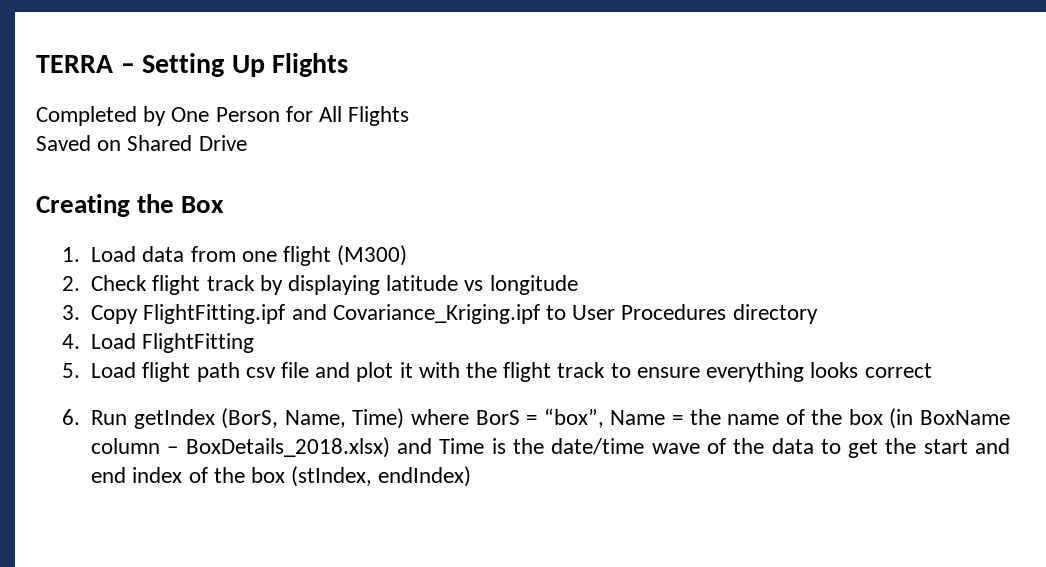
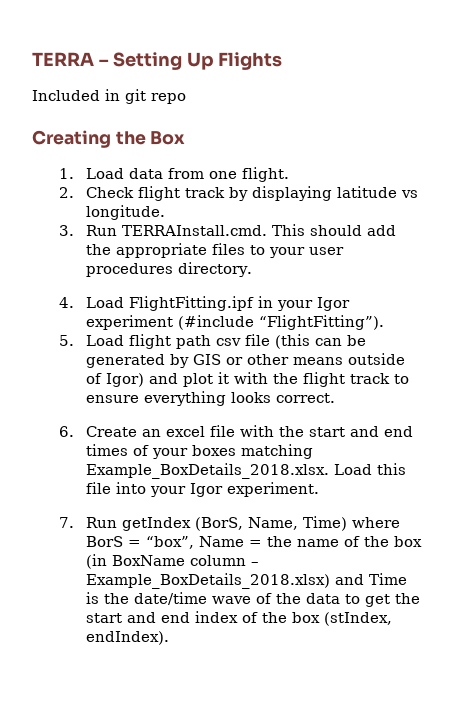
[36,106,410,126] [36,135,247,151] Completed by One Person for All Flights // Saved on Shared Drive -> [32,89,186,104] Included in git repo
[283,245,408,266] flight (M300) -> [241,167,289,182] flight.
[489,275,578,295] longitude -> [85,205,165,220] longitude.
[91,304,818,324] [61,333,255,353] Copy FlightFitting.ipf and Covariance_Kriging.ipf to User Procedures directory // 4. Load FlightFitting -> [85,224,396,236] [85,243,344,258] [85,262,252,277] [58,296,350,311] [85,315,384,330] Run TERRAInstall.cmd. This should add the appropriate files to your user procedures directory. // 4. Load FlightFitting.ipf in your Igor experiment (#include “FlightFitting”).
(310, 370) none -> [274,334,366,349] [85,353,405,368] [85,373,144,387] (this can be generated by GIS or other means outside of Igor)
[864,363,932,378] [61,409,80,425] correct // 6. -> [275,393,335,403] [58,425,413,437] [85,444,313,459] [85,463,406,479] [85,482,319,497] [58,517,74,528] correct. // 6. Create an excel file with the start and end times of your boxes matching Example_BoxDetails_2018.xlsx. Load this file into your Igor experiment. // 7.
[185,437,390,458] BoxDetails_2018.xlsx) -> [85,573,330,589] Example_BoxDetails_2018.xlsx)
[378,466,472,487] endIndex) -> [85,631,169,645] endIndex).

